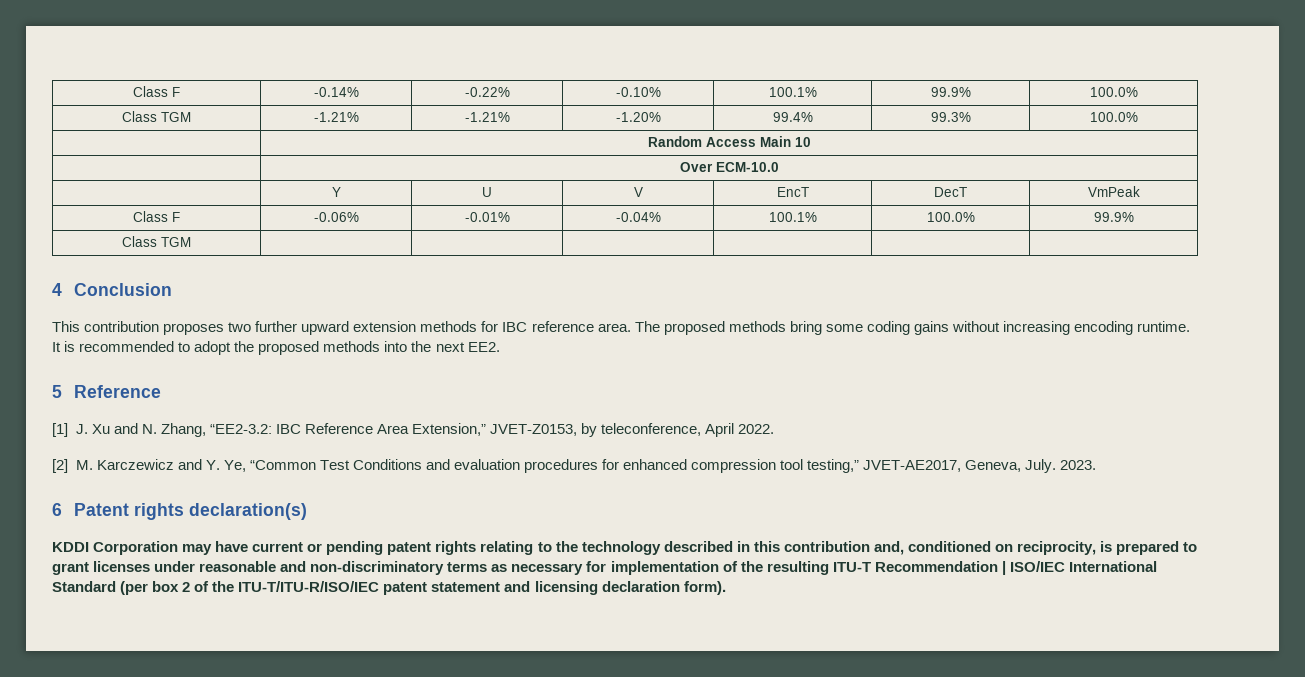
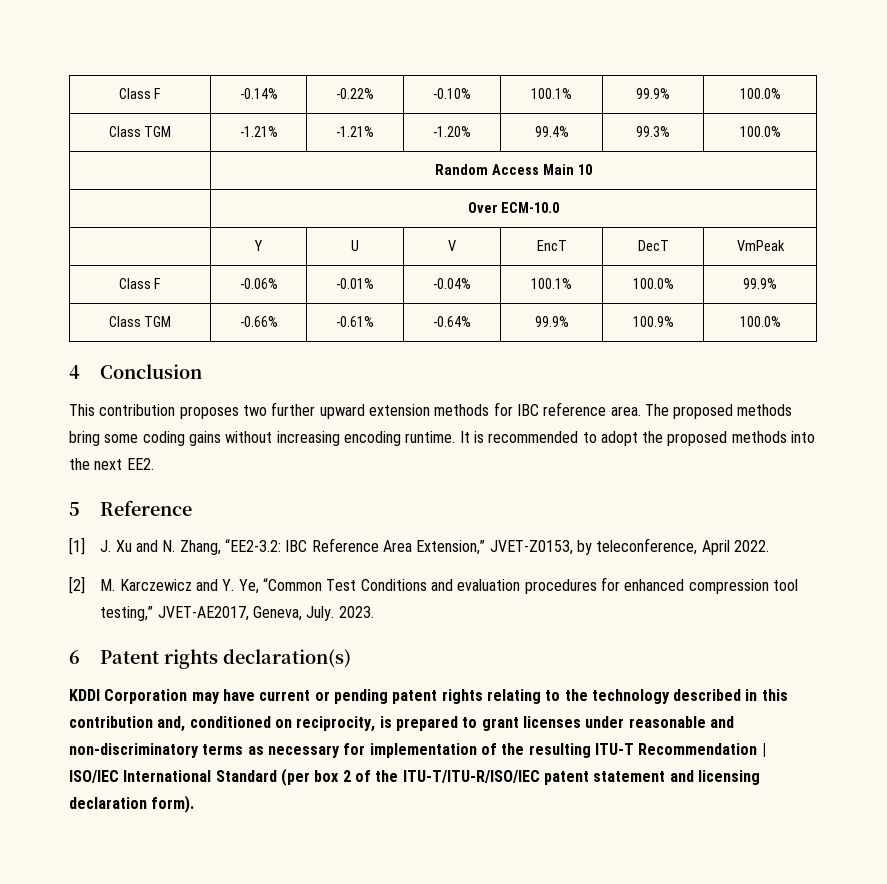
(191, 242) | | | | | -> [239,316,278,327] [336,316,374,327] [433,316,471,327] [534,316,569,327] [632,316,674,327] [739,316,781,327] -0.66% | -0.61% | -0.64% | 99.9% | 100.9% | 100.0%

